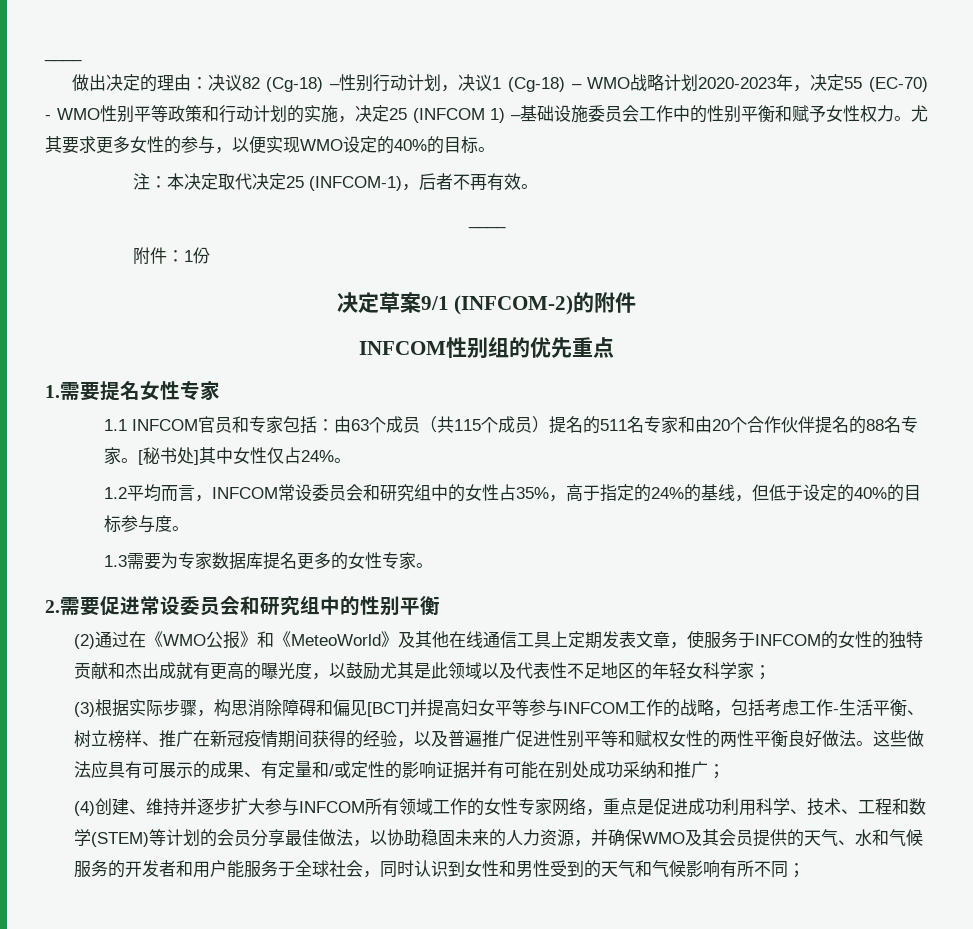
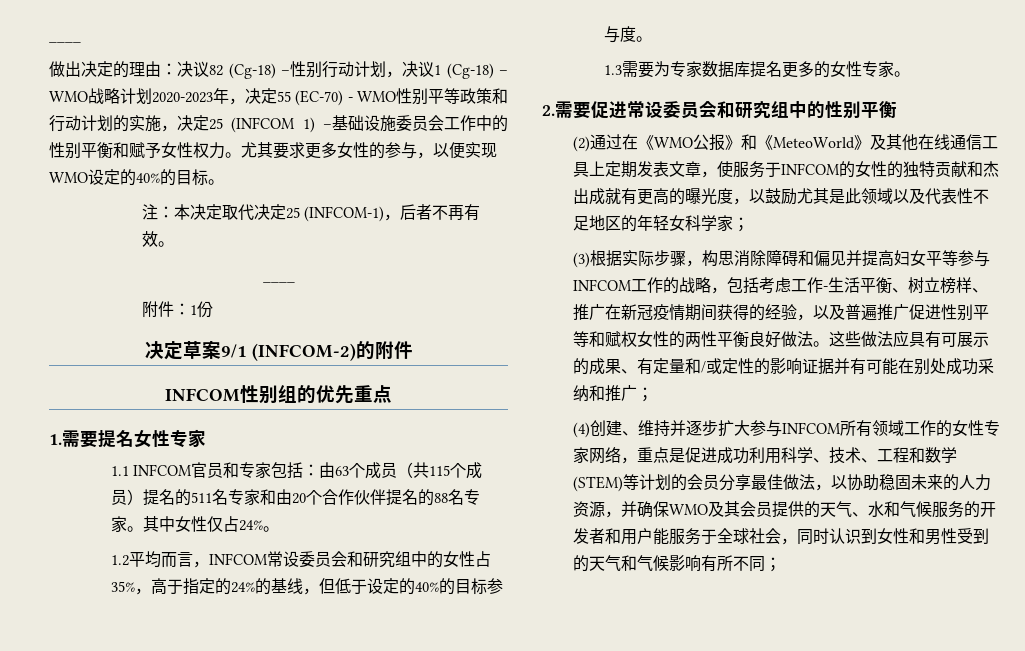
[137,447,199,465] [秘书处] -> (143, 529) none
[367,702,411,717] [BCT] -> (846, 258) none

